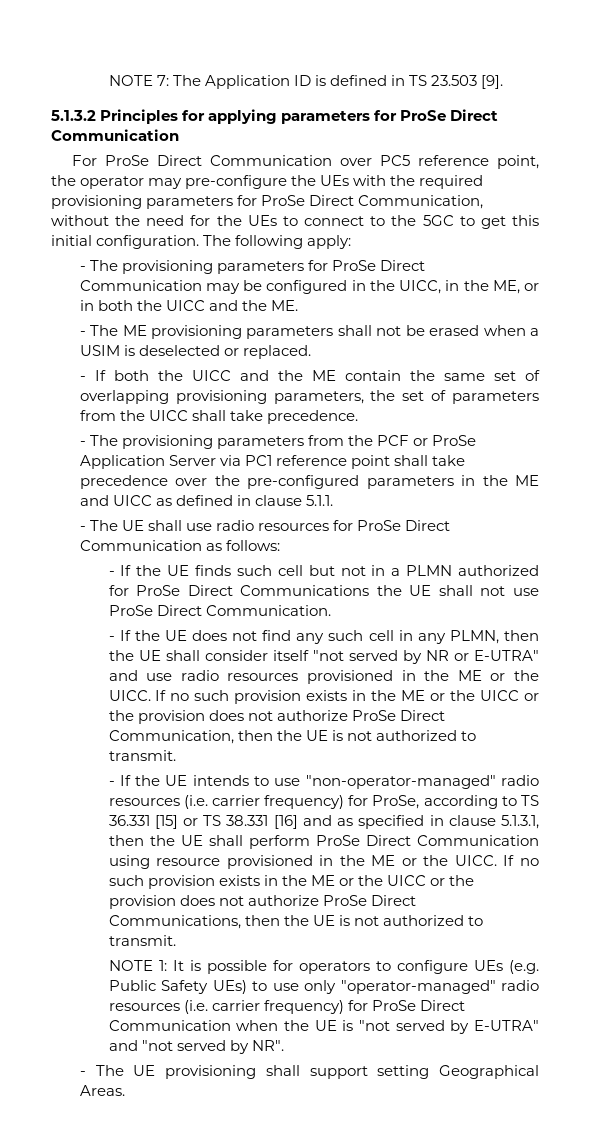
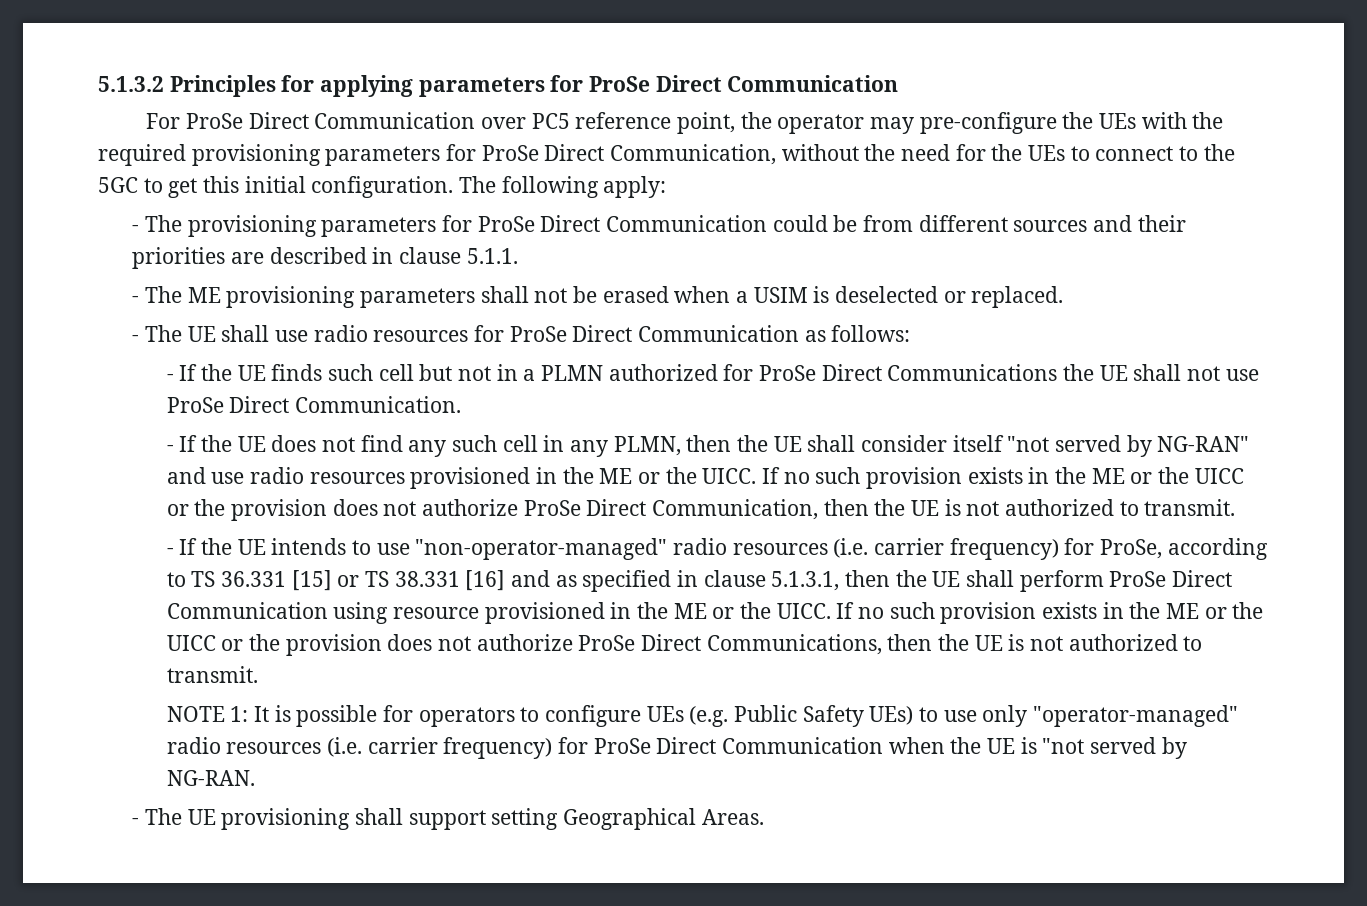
[108,75,504,89] NOTE 7: The Application ID is defined in TS 23.503 [9]. // -> (98, 84) none
[205,280,540,294] [79,300,299,311] may be configured in the UICC, in the ME, or in both the UICC and the ME. -> [772,215,1186,232] [132,247,518,269] could be from different sources and their priorities are described in clause 5.1.1.
[79,370,540,381] [79,390,539,404] [79,410,359,424] [79,435,477,449] [79,455,466,469] [79,475,539,489] [79,495,334,506] // - If both the UICC and the ME contain the same set of overlapping provisioning parameters, the set of parameters from the UICC shall take precedence. // - The provisioning parameters from the PCF or ProSe Application Server via PC1 reference point shall take precedence over the pre-configured parameters in the ME and UICC as defined in clause 5.1.1. -> (1064, 297) none
[425,650,540,661] NR or E-UTRA" -> [1157,436,1250,452] NG-RAN"
[474,1020,539,1031] [108,1040,284,1054] E-UTRA" and "not served by NR". -> [166,770,255,786] NG-RAN.

